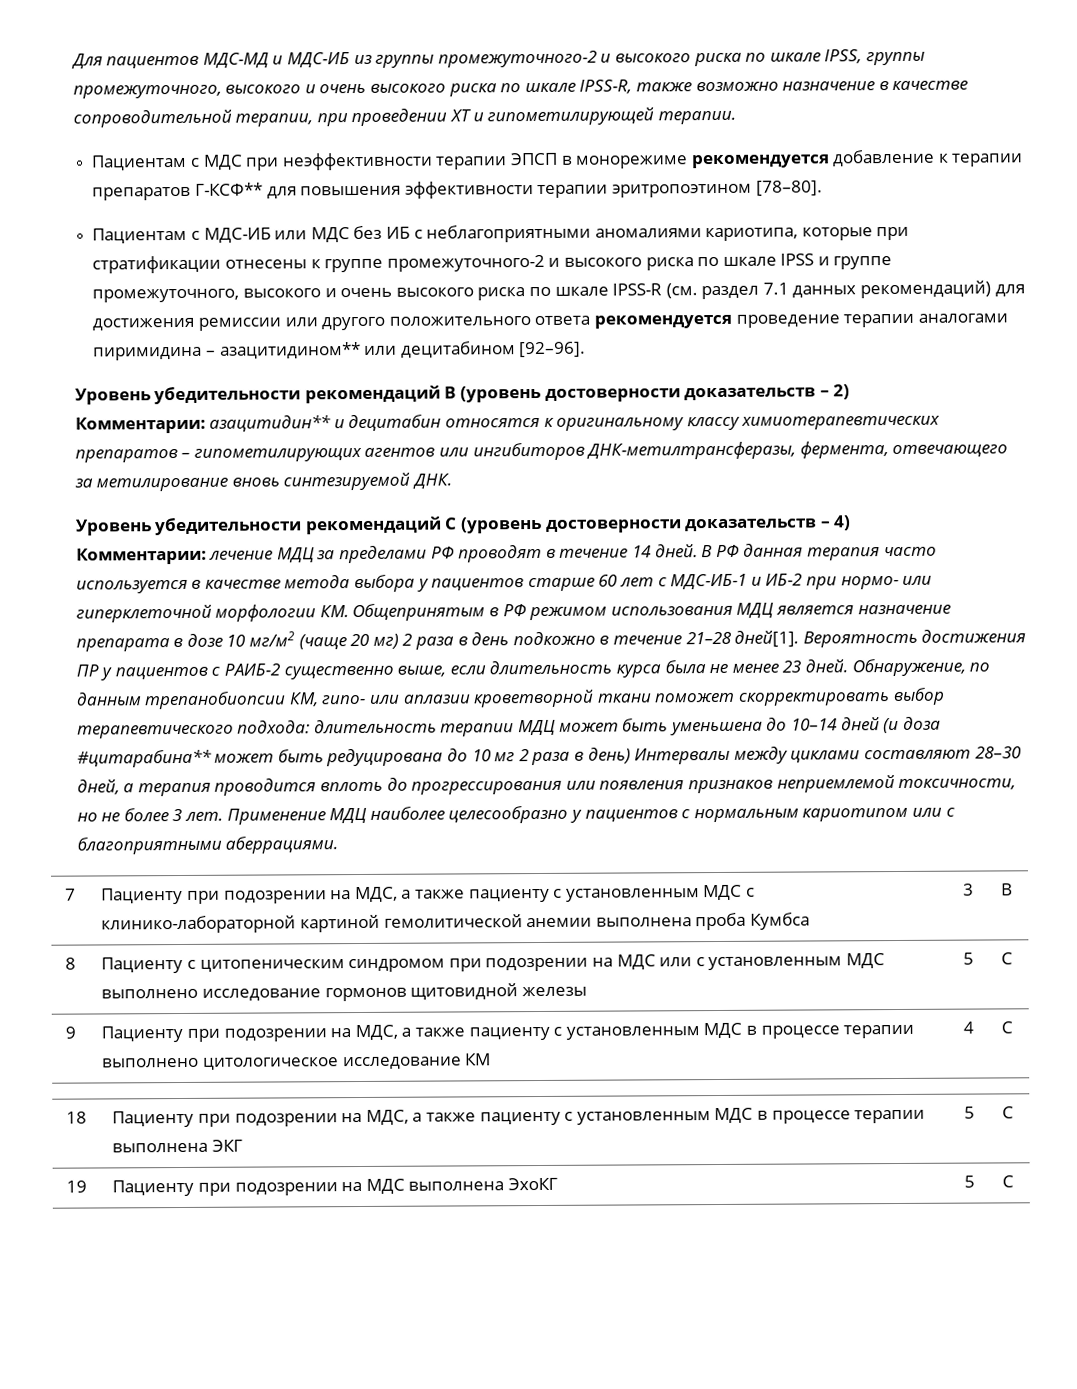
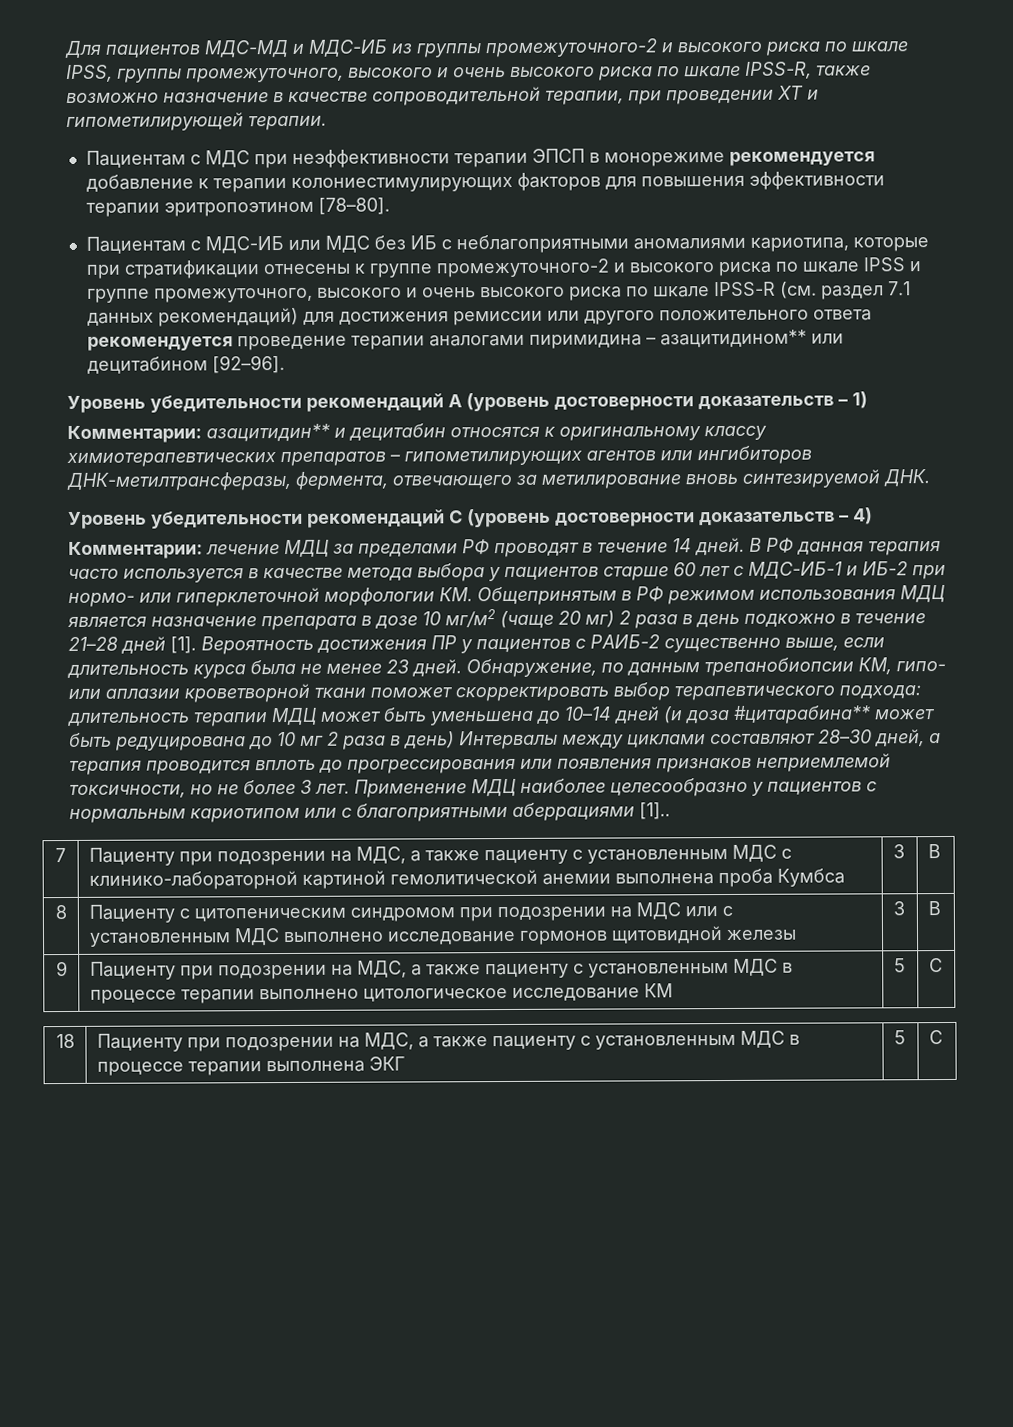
[92,182,264,201] препаратов Г-КСФ** -> [290,172,601,192] колониестимулирующих факторов
[444,384,851,403] B (уровень достоверности доказательств – 2) -> [447,391,868,412] A (уровень достоверности доказательств – 1)
[734,630,800,647] дней[1]. -> [120,636,197,654] дней [1].
[225,836,339,854] аберрациями. -> [511,802,671,821] аберрациями [1]..
[963,952,975,965] [1001,952,1014,965] 5 | С -> [892,901,905,916] [927,901,941,916] 3 | В
[963,1021,975,1034] 4 -> [893,958,906,973] 5
[66,1180,87,1193] [112,1177,558,1197] [964,1175,976,1188] [1002,1175,1015,1188] // 19 | Пациенту при подозрении на МДС выполнена ЭхоКГ | 5 | C -> (943, 1037) none

